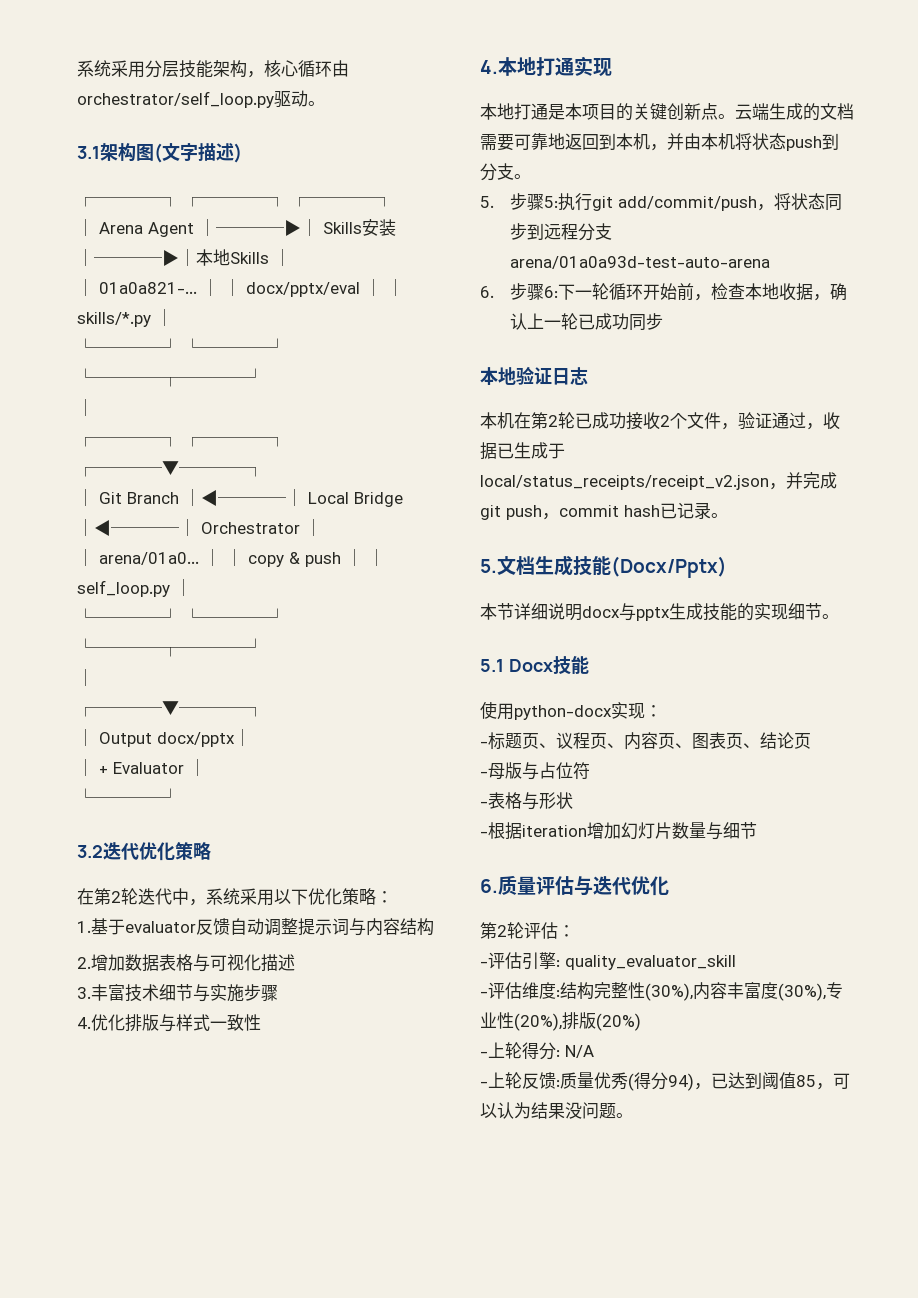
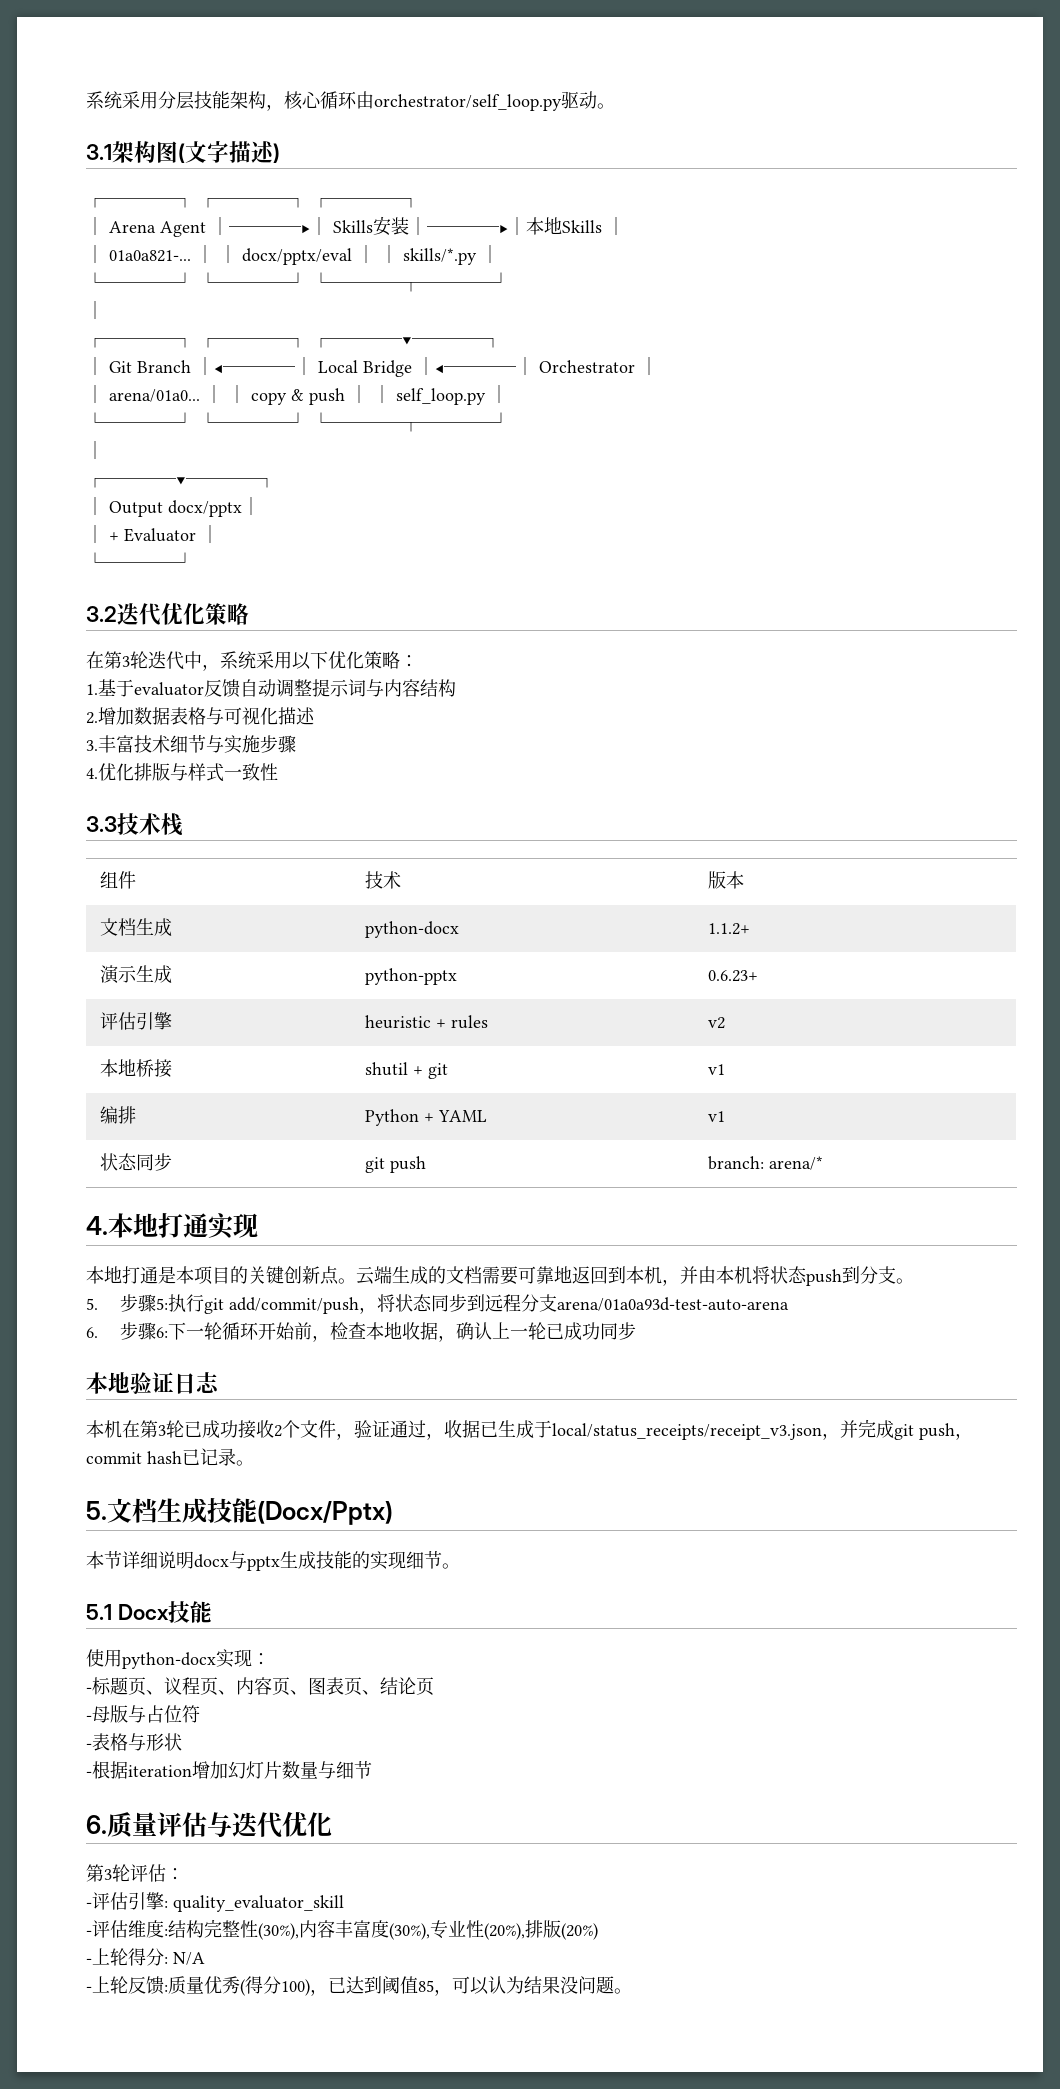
[111,891,121,903] 2 -> [122,656,130,667] 3
(261, 1022) none -> [86,813,183,836] [100,871,137,889] [365,871,402,889] [708,871,745,889] [100,918,173,936] [365,921,460,938] [708,923,751,935] [100,965,173,984] [365,968,458,985] [708,970,759,982] [100,1012,173,1030] [365,1015,489,1029] [708,1017,726,1029] [100,1059,173,1078] [365,1062,449,1079] [708,1064,726,1075] [100,1106,137,1124] [365,1109,488,1126] [708,1111,726,1122] [100,1153,173,1171] [365,1156,427,1173] [708,1156,824,1170] // 3.3技术栈 // 组件 | 技术 | 版本 // 文档生成 | python-docx | 1.1.2+ // 演示生成 | python-pptx | 0.6.23+ // 评估引擎 | heuristic + rules | v2 // 本地桥接 | shutil + git | v1 // 编排 | Python + YAML | v1 // 状态同步 | git push | branch: arena/*
[548,415,558,427] 2 -> [158,1425,166,1436] 3
[480,475,769,490] local/status_receipts/receipt_v2.json -> [552,1423,822,1440] local/status_receipts/receipt_v3.json
[497,925,507,937] 2 -> [104,1869,112,1880] 3
[668,1073,694,1091] 94) -> [281,1979,310,1996] 100)

